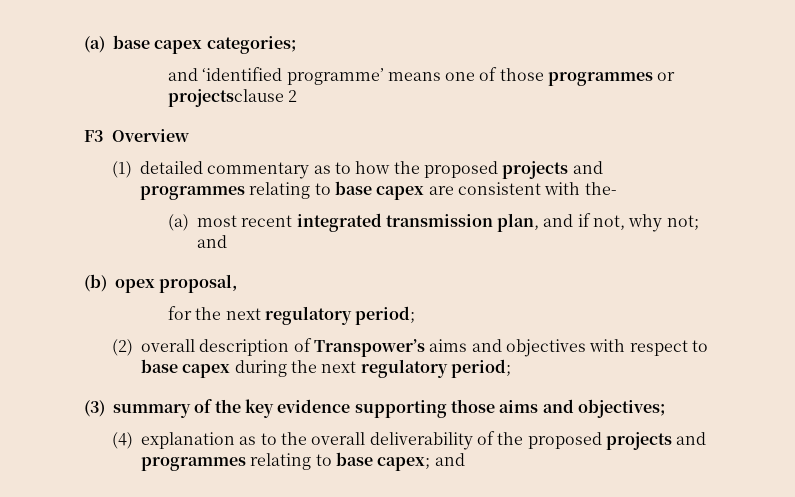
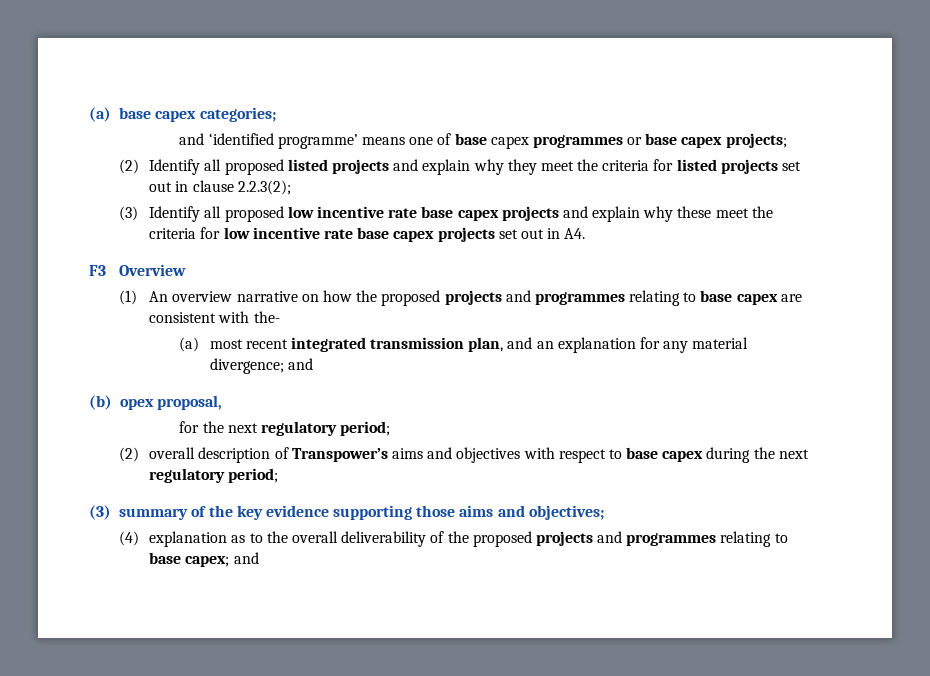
[499,68,676,86] [167,89,298,107] those programmes or projectsclause 2 -> [454,133,787,149] [119,159,802,175] [149,180,291,195] [119,206,773,222] [149,227,586,242] base capex programmes or base capex projects; // (2) Identify all proposed listed projects and explain why they meet the criteria for listed projects set out in clause 2.2.3(2); // (3) Identify all proposed low incentive rate base capex projects and explain why these meet the criteria for low incentive rate base capex projects set out in A4.
[139,161,351,179] detailed commentary as to -> [149,291,319,302] An overview narrative on
[577,213,699,232] if not, why not; -> [536,337,749,353] [209,358,284,374] an explanation for any material divergence;

